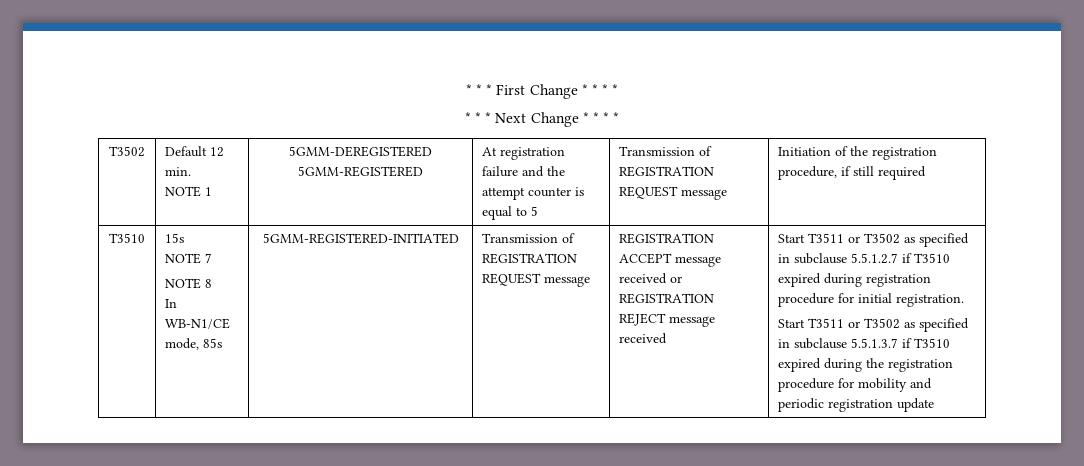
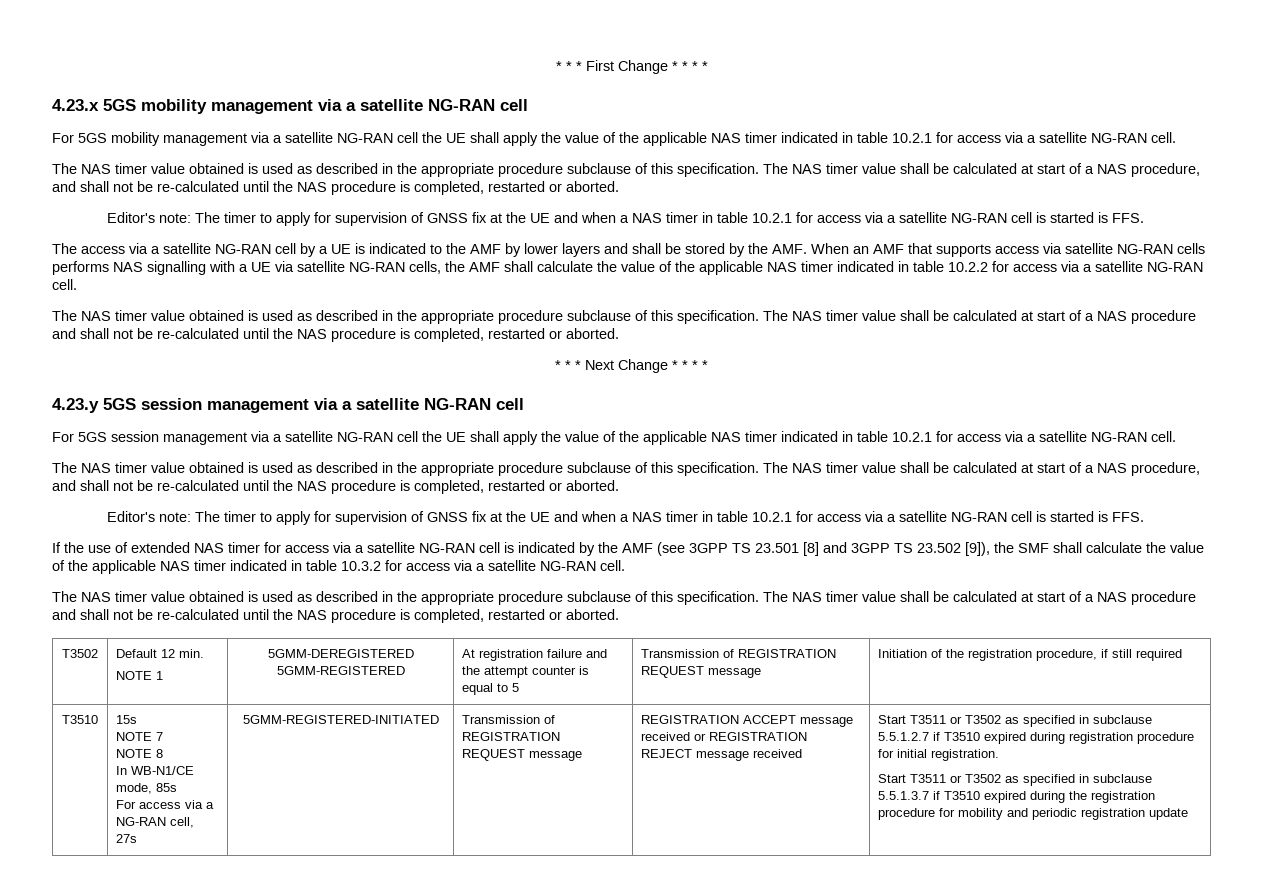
(619, 89) none -> [52,99,528,114] [52,132,1176,146] [52,163,1200,177] [52,181,619,195] [107,212,1145,226] [52,243,1205,257] [52,261,1203,275] [52,279,77,290] [52,310,1196,324] [52,328,619,342] // 4.23.x 5GS mobility management via a satellite NG-RAN cell // For 5GS mobility management via a satellite NG-RAN cell the UE shall apply the value of the applicable NAS timer indicated in table 10.2.1 for access via a satellite NG-RAN cell. // The NAS timer value obtained is used as described in the appropriate procedure subclause of this specification. The NAS timer value shall be calculated at start of a NAS procedure, and shall not be re-calculated until the NAS procedure is completed, restarted or aborted. // Editor's note: The timer to apply for supervision of GNSS fix at the UE and when a NAS timer in table 10.2.1 for access via a satellite NG-RAN cell is started is FFS. // The access via a satellite NG-RAN cell by a UE is indicated to the AMF by lower layers and shall be stored by the AMF. When an AMF that supports access via satellite NG-RAN cells performs NAS signalling with a UE via satellite NG-RAN cells, the AMF shall calculate the value of the applicable NAS timer indicated in table 10.2.2 for access via a satellite NG-RAN cell. // The NAS timer value obtained is used as described in the appropriate procedure subclause of this specification. The NAS timer value shall be calculated at start of a NAS procedure and shall not be re-calculated until the NAS procedure is completed, restarted or aborted.
(620, 117) none -> [52,398,524,413] [52,431,1176,445] [52,462,1200,476] [52,480,619,494] [107,511,1145,525] [52,542,1204,556] [52,560,625,574] [52,591,1196,605] [52,609,619,623] // 4.23.y 5GS session management via a satellite NG-RAN cell // For 5GS session management via a satellite NG-RAN cell the UE shall apply the value of the applicable NAS timer indicated in table 10.2.1 for access via a satellite NG-RAN cell. // The NAS timer value obtained is used as described in the appropriate procedure subclause of this specification. The NAS timer value shall be calculated at start of a NAS procedure, and shall not be re-calculated until the NAS procedure is completed, restarted or aborted. // Editor's note: The timer to apply for supervision of GNSS fix at the UE and when a NAS timer in table 10.2.1 for access via a satellite NG-RAN cell is started is FFS. // If the use of extended NAS timer for access via a satellite NG-RAN cell is indicated by the AMF (see 3GPP TS 23.501 [8] and 3GPP TS 23.502 [9]), the SMF shall calculate the value of the applicable NAS timer indicated in table 10.3.2 for access via a satellite NG-RAN cell. // The NAS timer value obtained is used as described in the appropriate procedure subclause of this specification. The NAS timer value shall be calculated at start of a NAS procedure and shall not be re-calculated until the NAS procedure is completed, restarted or aborted.
(223, 343) none -> [116,800,215,809] [116,817,195,828] [116,834,138,843] // For access via a NG-RAN cell, 27s

